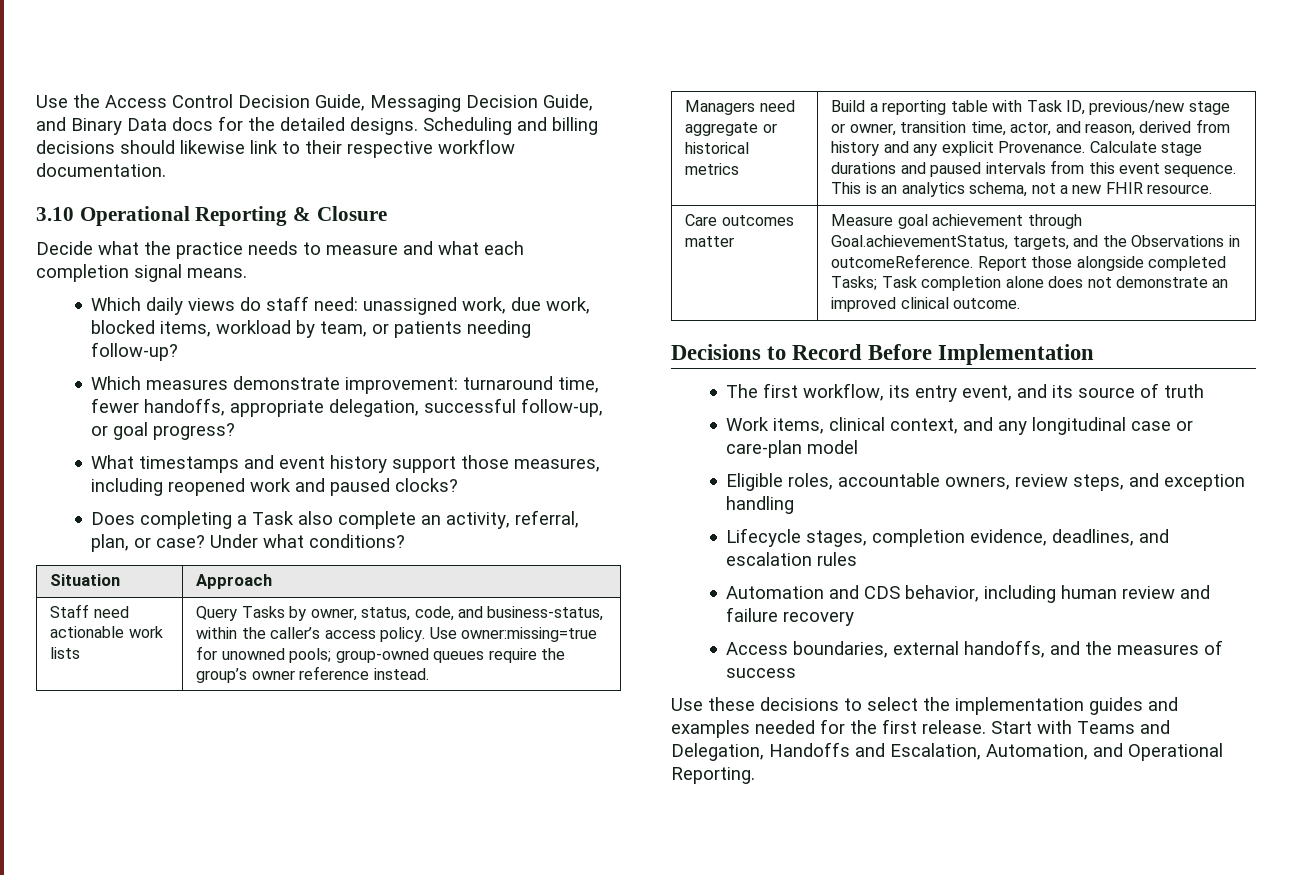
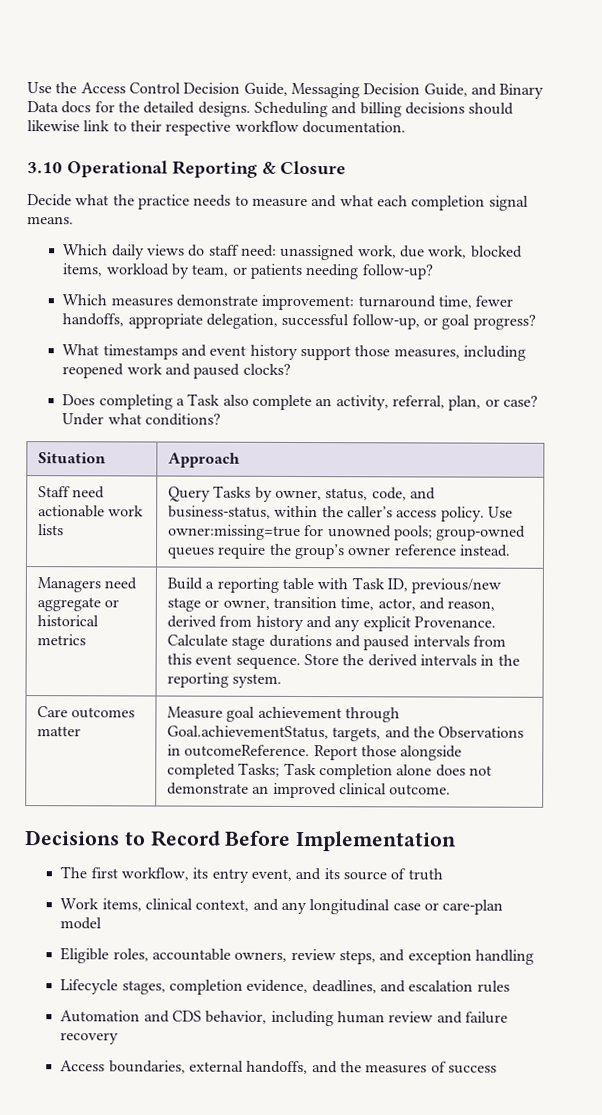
[831,182,1213,197] This is an analytics schema, not a new FHIR resource. -> [304,654,520,667] [167,672,283,688] Store the derived intervals in the reporting system.
[671,697,1178,715] [671,719,1170,738] [671,742,1223,761] [671,767,755,784] // Use these decisions to select the implementation guides and examples needed for the first release. Start with Teams and Delegation, Handoffs and Escalation, Automation, and Operational Reporting. -> (497, 1069) none

